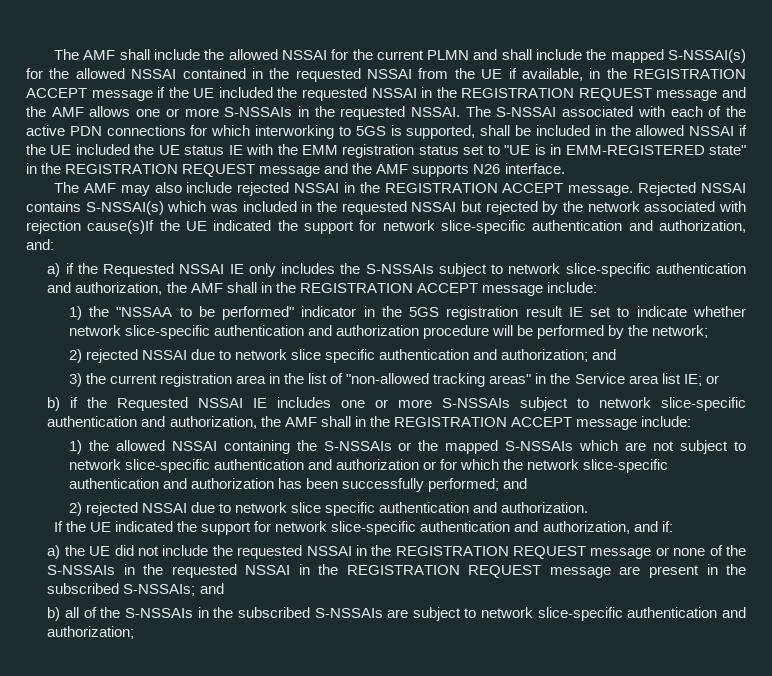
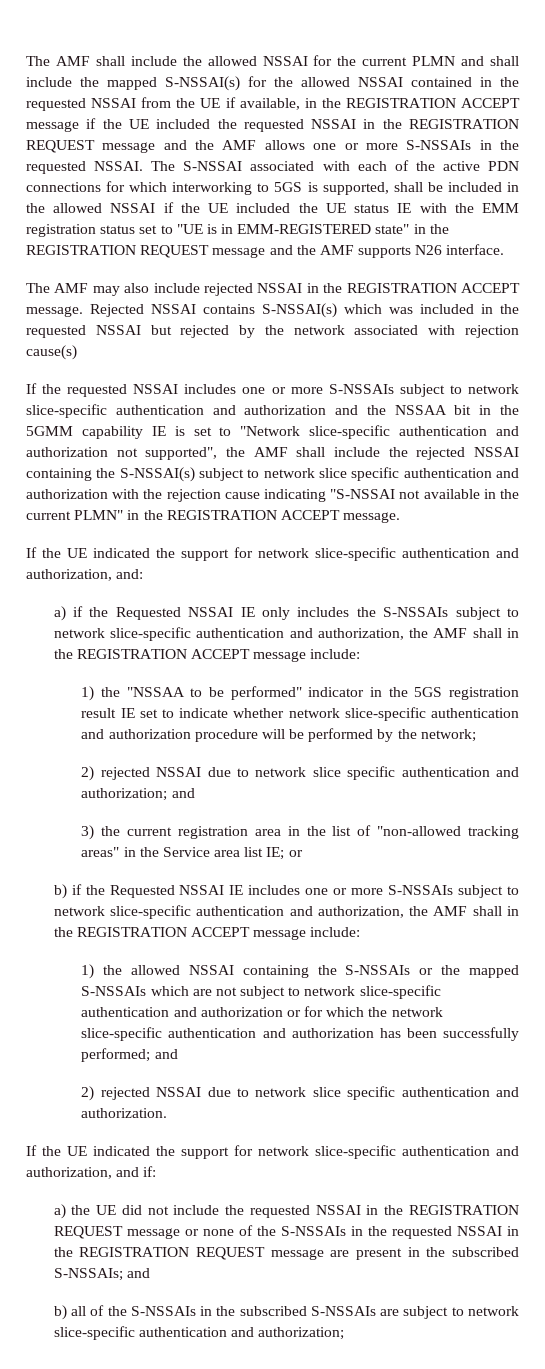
[87,220,155,234] cause(s)If -> [26,345,77,360] [26,383,519,397] [26,404,519,418] [26,425,519,439] [26,447,519,460] [26,467,519,482] [26,489,519,502] [26,510,401,523] [26,547,37,558] cause(s) // If the requested NSSAI includes one or more S-NSSAIs subject to network slice-specific authentication and authorization and the NSSAA bit in the 5GMM capability IE is set to "Network slice-specific authentication and authorization not supported", the AMF shall include the rejected NSSAI containing the S-NSSAI(s) subject to network slice specific authentication and authorization with the rejection cause indicating "S-NSSAI not available in the current PLMN" in the REGISTRATION ACCEPT message. // If

